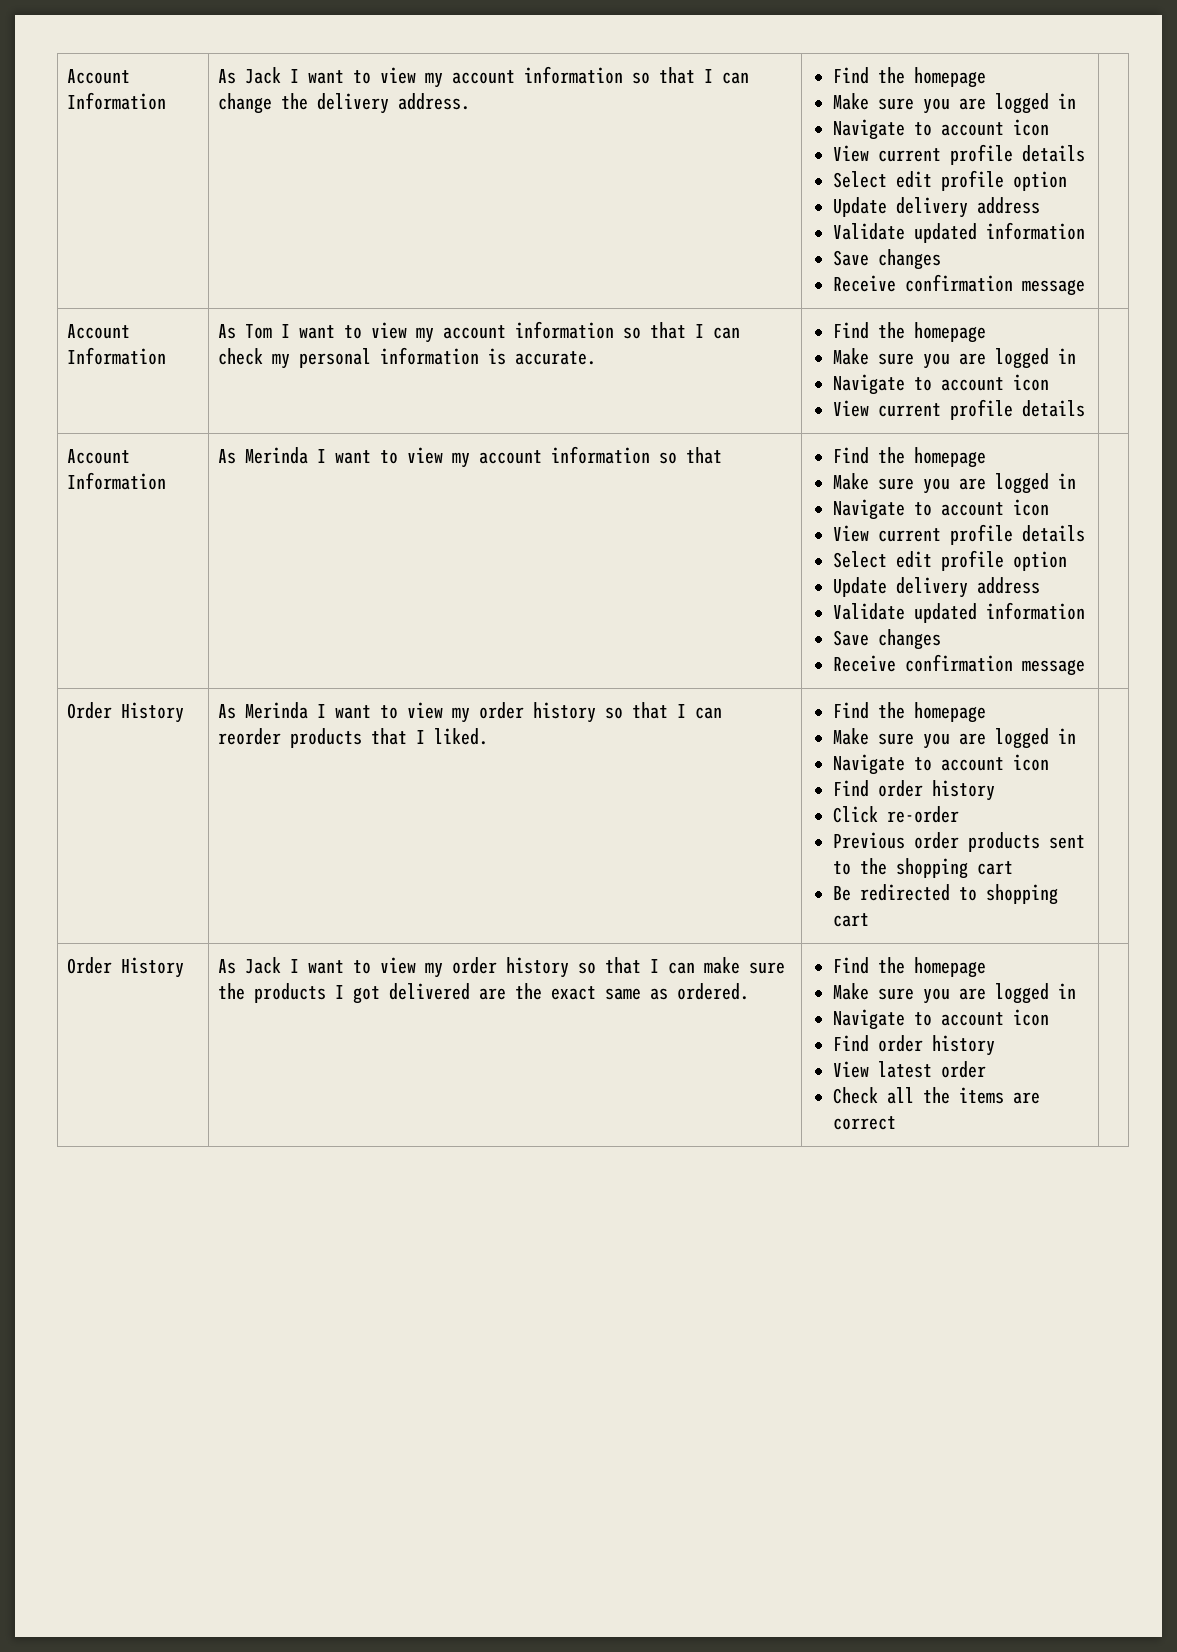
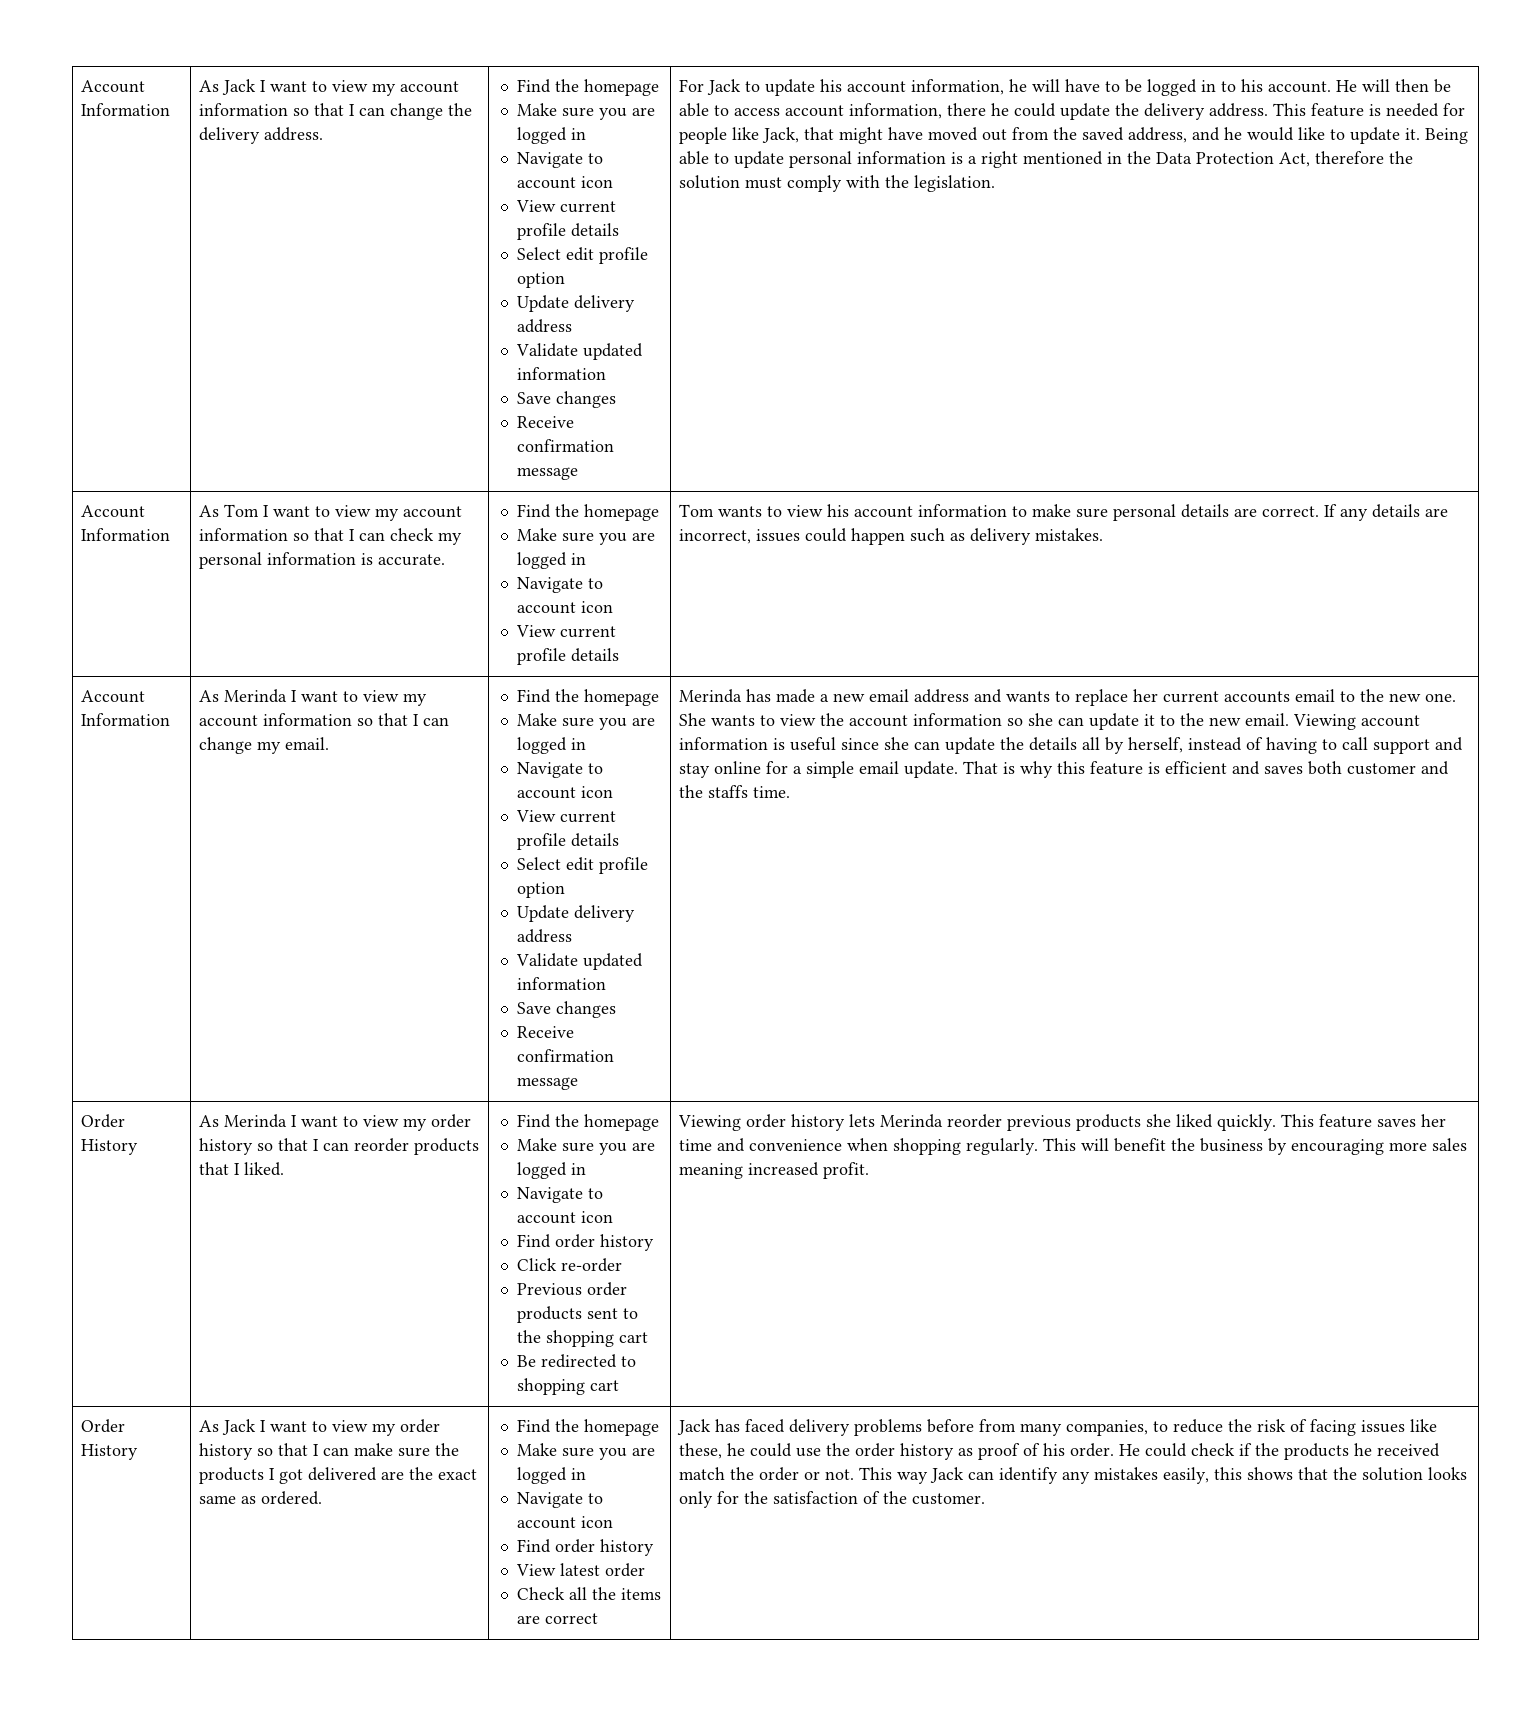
(1085, 287) none -> [679,79,1452,96] [679,103,1466,120] [679,127,1469,144] [679,151,1414,168] [679,175,996,192] For Jack to update his account information, he will have to be logged in to his account. He will then be able to access account information, there he could update the delivery address. This feature is needed for people like Jack, that might have moved out from the saved address, and he would like to update it. Being able to update personal information is a right mentioned in the Data Protection Act, therefore the solution must comply with the legislation.
(1085, 408) none -> [679,504,1449,521] [679,528,1104,545] Tom wants to view his account information to make sure personal details are correct. If any details are incorrect, issues could happen such as delivery mistakes.
(722, 455) none -> [413,714,450,726] [199,737,330,754] I can change my email.
(1085, 667) none -> [679,689,1457,706] [679,713,1421,730] [679,737,1464,754] [679,761,1450,778] [679,785,791,798] Merinda has made a new email address and wants to replace her current accounts email to the new one. She wants to view the account information so she can update it to the new email. Viewing account information is useful since she can update the details all by herself, instead of having to call support and stay online for a simple email update. That is why this feature is efficient and saves both customer and the staffs time.
(869, 920) none -> [678,1114,1447,1131] [679,1138,1468,1155] [679,1162,870,1179] Viewing order history lets Merinda reorder previous products she liked quickly. This feature saves her time and convenience when shopping regularly. This will benefit the business by encouraging more sales meaning increased profit.
(896, 1123) none -> [677,1419,1438,1436] [679,1443,1441,1460] [679,1467,1468,1484] [679,1491,986,1508] Jack has faced delivery problems before from many companies, to reduce the risk of facing issues like these, he could use the order history as proof of his order. He could check if the products he received match the order or not. This way Jack can identify any mistakes easily, this shows that the solution looks only for the satisfaction of the customer.

